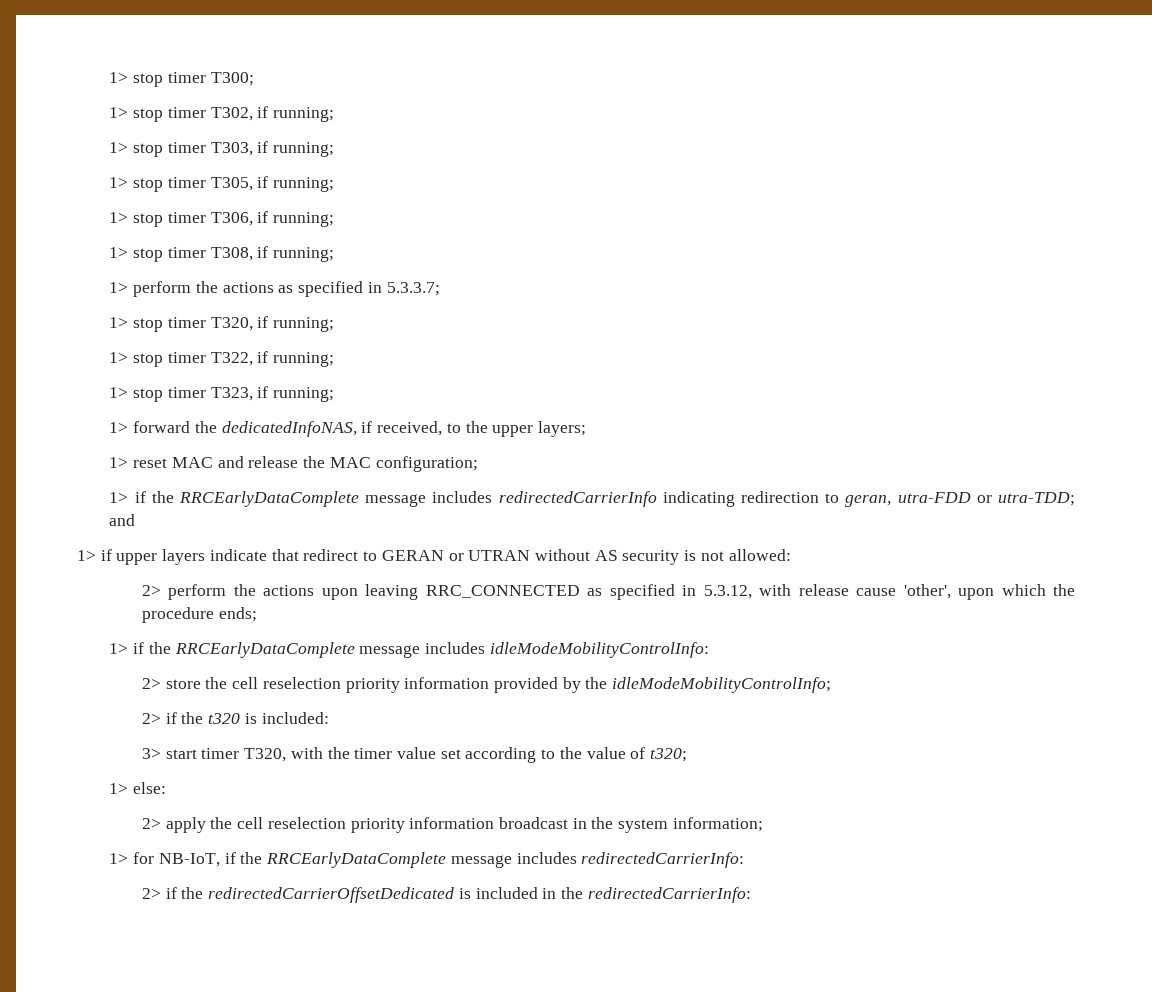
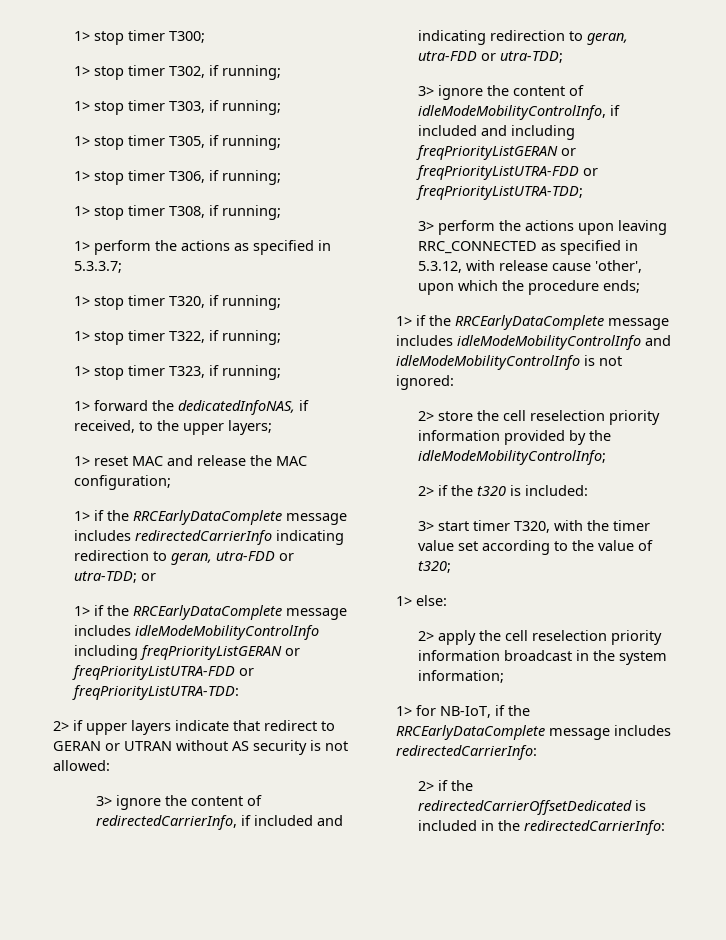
[109,514,136,526] [77,549,112,561] and // 1> if -> [141,573,157,581] [74,605,348,620] [74,625,320,640] [74,645,301,660] [72,665,255,680] [72,685,240,700] [53,720,83,731] or // 1> if the RRCEarlyDataComplete message includes idleModeMobilityControlInfo including freqPriorityListGERAN or freqPriorityListUTRA-FDD or freqPriorityListUTRA-TDD: // 2> if
[141,585,161,596] 2> -> [95,795,262,810] [95,815,343,830] [417,30,628,45] [417,51,563,63] [417,85,584,100] [417,105,620,120] [417,125,575,140] [415,145,576,160] [415,165,598,180] [415,185,583,200] [417,221,434,231] 3> ignore the content of redirectedCarrierInfo, if included and indicating redirection to geran, utra-FDD or utra-TDD; // 3> ignore the content of idleModeMobilityControlInfo, if included and including freqPriorityListGERAN or freqPriorityListUTRA-FDD or freqPriorityListUTRA-TDD; // 3>
[489,642,709,658] idleModeMobilityControlInfo: -> [457,335,672,350] [396,355,623,370] [396,375,455,390] idleModeMobilityControlInfo and idleModeMobilityControlInfo is not ignored:

